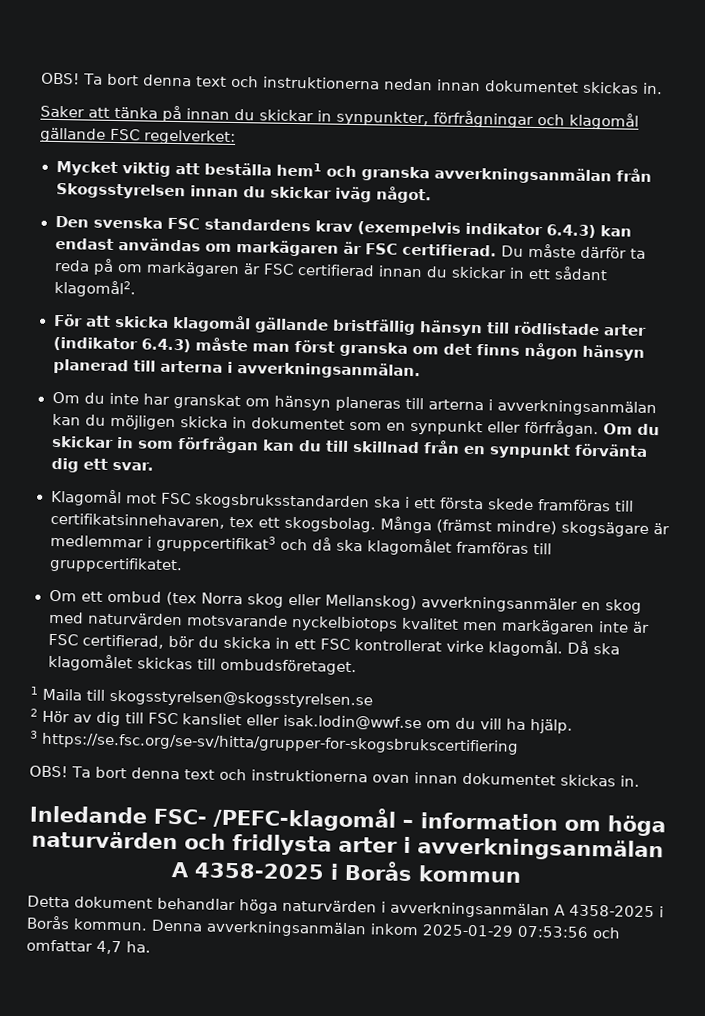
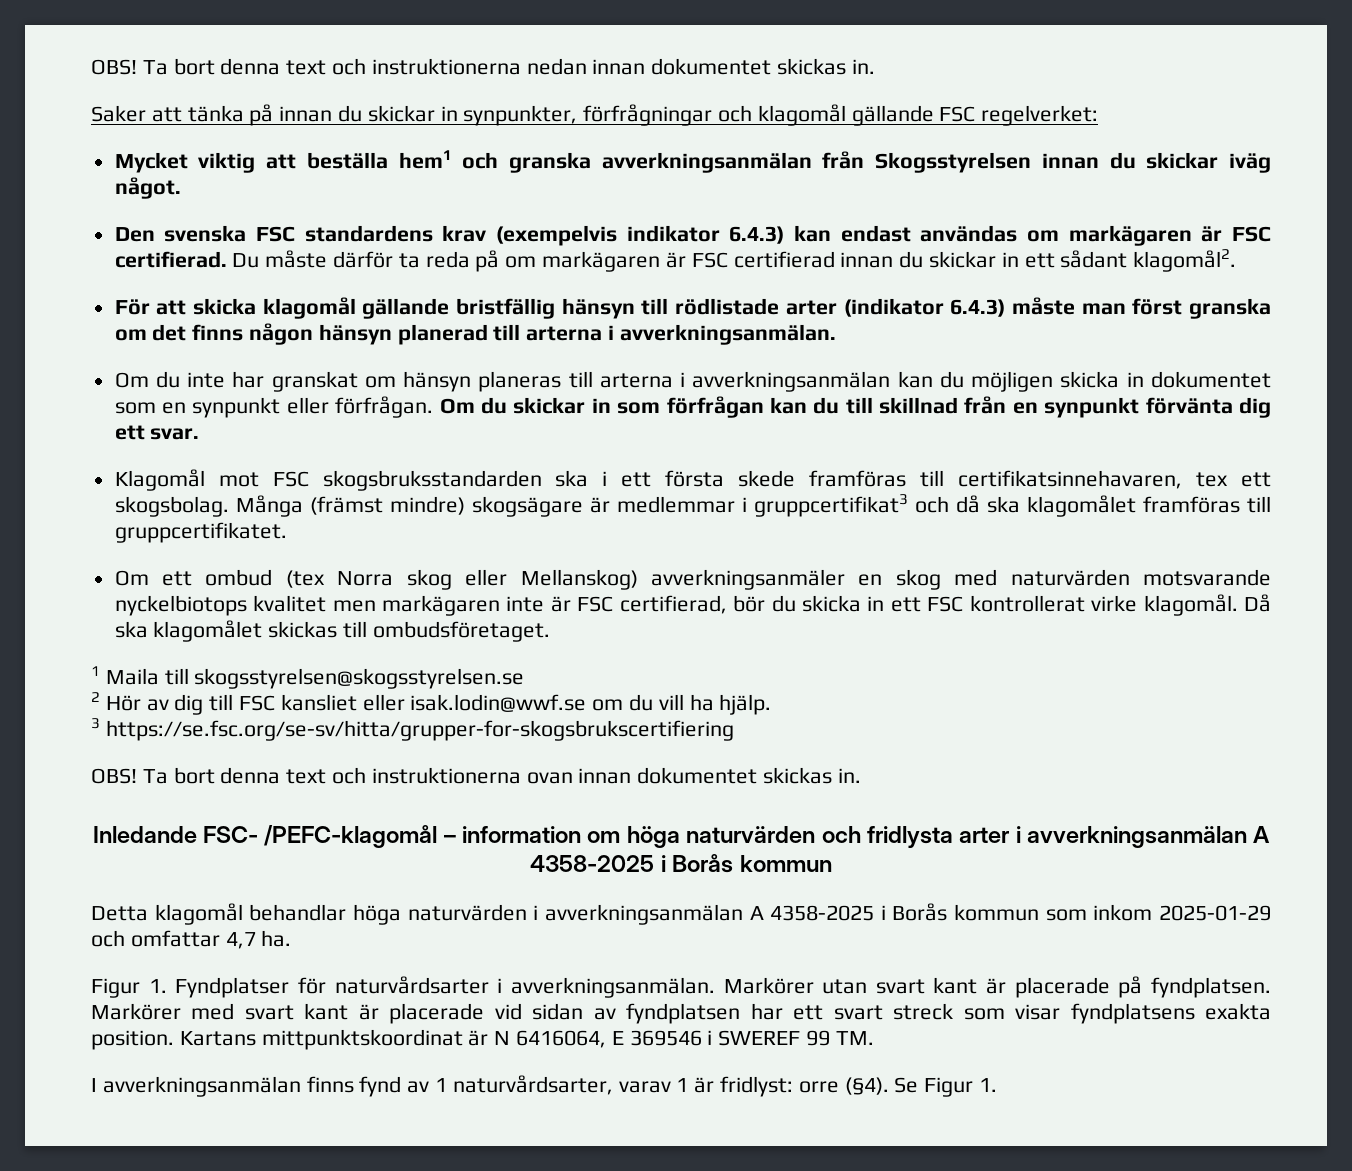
[74,896,153,909] dokument -> [154,903,243,925] klagomål
[73,918,367,938] kommun. Denna avverkningsanmälan -> [954,904,1087,921] kommun som
[517,925,589,939] 07:53:56 -> (1271, 913) none
(151, 947) none -> [91,976,1271,998] [91,1003,1272,1024] [91,1029,874,1050] [91,1075,998,1097] // Figur 1. Fyndplatser för naturvårdsarter i avverkningsanmälan. Markörer utan svart kant är placerade på fyndplatsen. Markörer med svart kant är placerade vid sidan av fyndplatsen har ett svart streck som visar fyndplatsens exakta position. Kartans mittpunktskoordinat är N 6416064, E 369546 i SWEREF 99 TM. // I avverkningsanmälan finns fynd av 1 naturvårdsarter, varav 1 är fridlyst: orre (§4). Se Figur 1.

